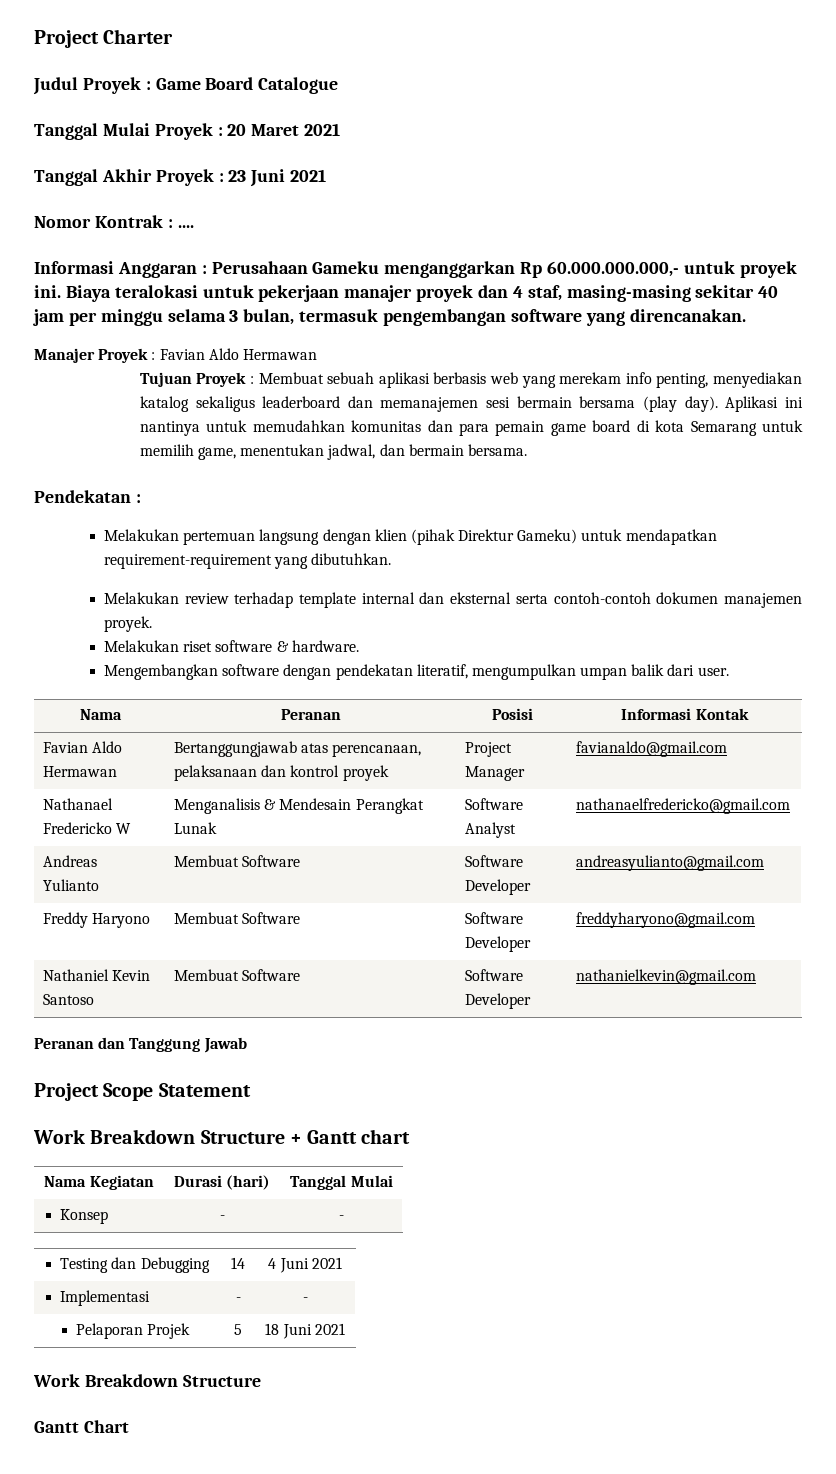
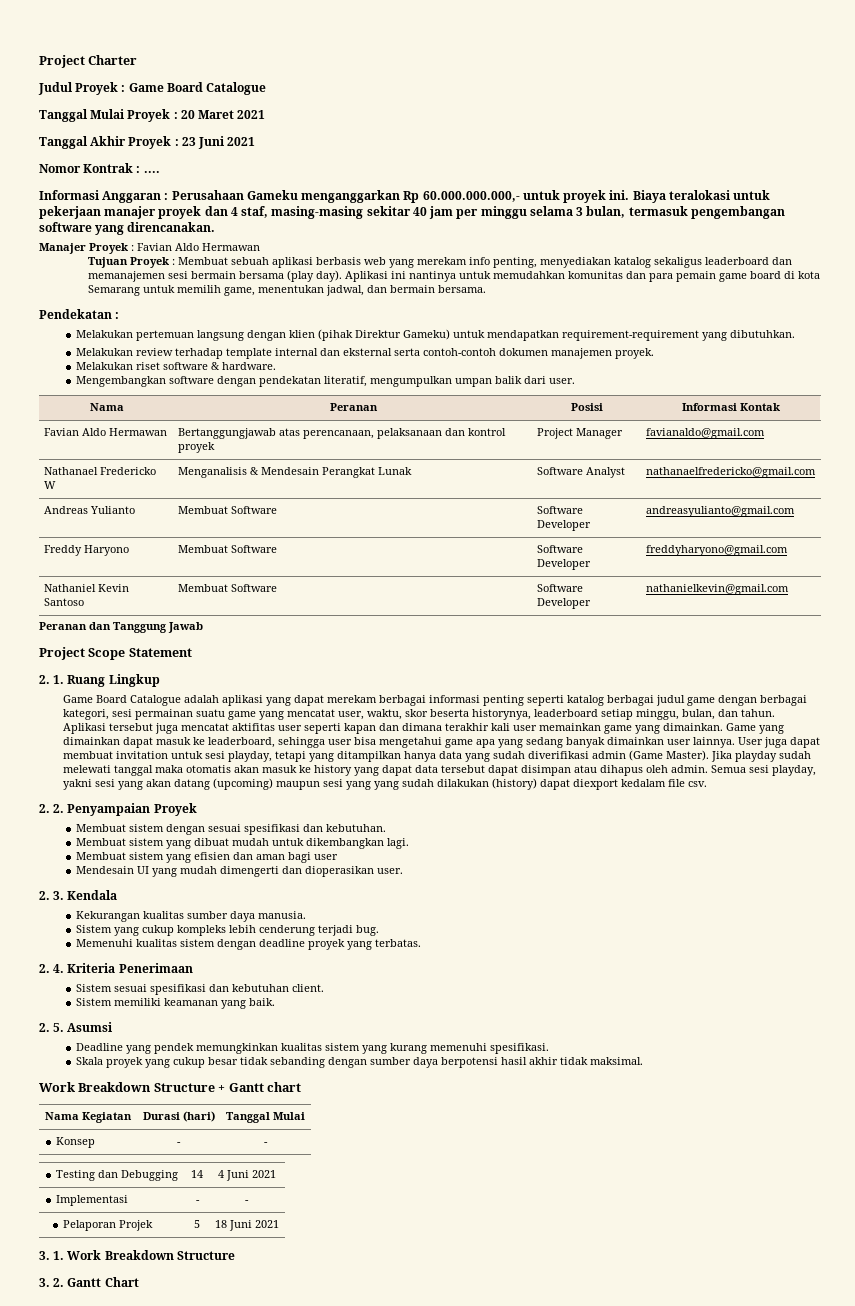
(251, 1090) none -> [39,674,160,687] [63,695,808,706] [63,709,776,720] [63,723,785,734] [63,737,821,748] [63,750,812,762] [63,765,817,776] [63,778,708,790] [39,803,197,816] [75,824,386,835] [75,838,409,849] [75,852,338,863] [75,866,403,877] [39,890,118,900] [75,911,306,922] [75,925,379,936] [75,939,421,950] [39,963,193,973] [75,984,324,995] [75,998,275,1009] [39,1022,114,1032] [75,1043,549,1054] [75,1057,643,1068] // 2. 1. Ruang Lingkup // Game Board Catalogue adalah aplikasi yang dapat merekam berbagai informasi penting seperti katalog berbagai judul game dengan berbagai kategori, sesi permainan suatu game yang mencatat user, waktu, skor beserta historynya, leaderboard setiap minggu, bulan, dan tahun. Aplikasi tersebut juga mencatat aktifitas user seperti kapan dan dimana terakhir kali user memainkan game yang dimainkan. Game yang dimainkan dapat masuk ke leaderboard, sehingga user bisa mengetahui game apa yang sedang banyak dimainkan user lainnya. User juga dapat membuat invitation untuk sesi playday, tetapi yang ditampilkan hanya data yang sudah diverifikasi admin (Game Master). Jika playday sudah melewati tanggal maka otomatis akan masuk ke history yang dapat data tersebut dapat disimpan atau dihapus oleh admin. Semua sesi playday, yakni sesi yang akan datang (upcoming) maupun sesi yang yang sudah dilakukan (history) dapat diexport kedalam file csv. // 2. 2. Penyampaian Proyek // Membuat sistem dengan sesuai spesifikasi dan kebutuhan. // Membuat sistem yang dibuat mudah untuk dikembangkan lagi. // Membuat sistem yang efisien dan aman bagi user // Mendesain UI yang mudah dimengerti dan dioperasikan user. // 2. 3. Kendala // Kekurangan kualitas sumber daya manusia. // Sistem yang cukup kompleks lebih cenderung terjadi bug. // Memenuhi kualitas sistem dengan deadline proyek yang terbatas. // 2. 4. Kriteria Penerimaan // Sistem sesuai spesifikasi dan kebutuhan client. // Sistem memiliki keamanan yang baik. // 2. 5. Asumsi // Deadline yang pendek memungkinkan kualitas sistem yang kurang memenuhi spesifikasi. // Skala proyek yang cukup besar tidak sebanding dengan sumber daya berpotensi hasil akhir tidak maksimal.
(345, 1329) none -> [39,1251,65,1260] 3. 1.
(261, 1381) none -> [39,1278,65,1287] 3. 2.

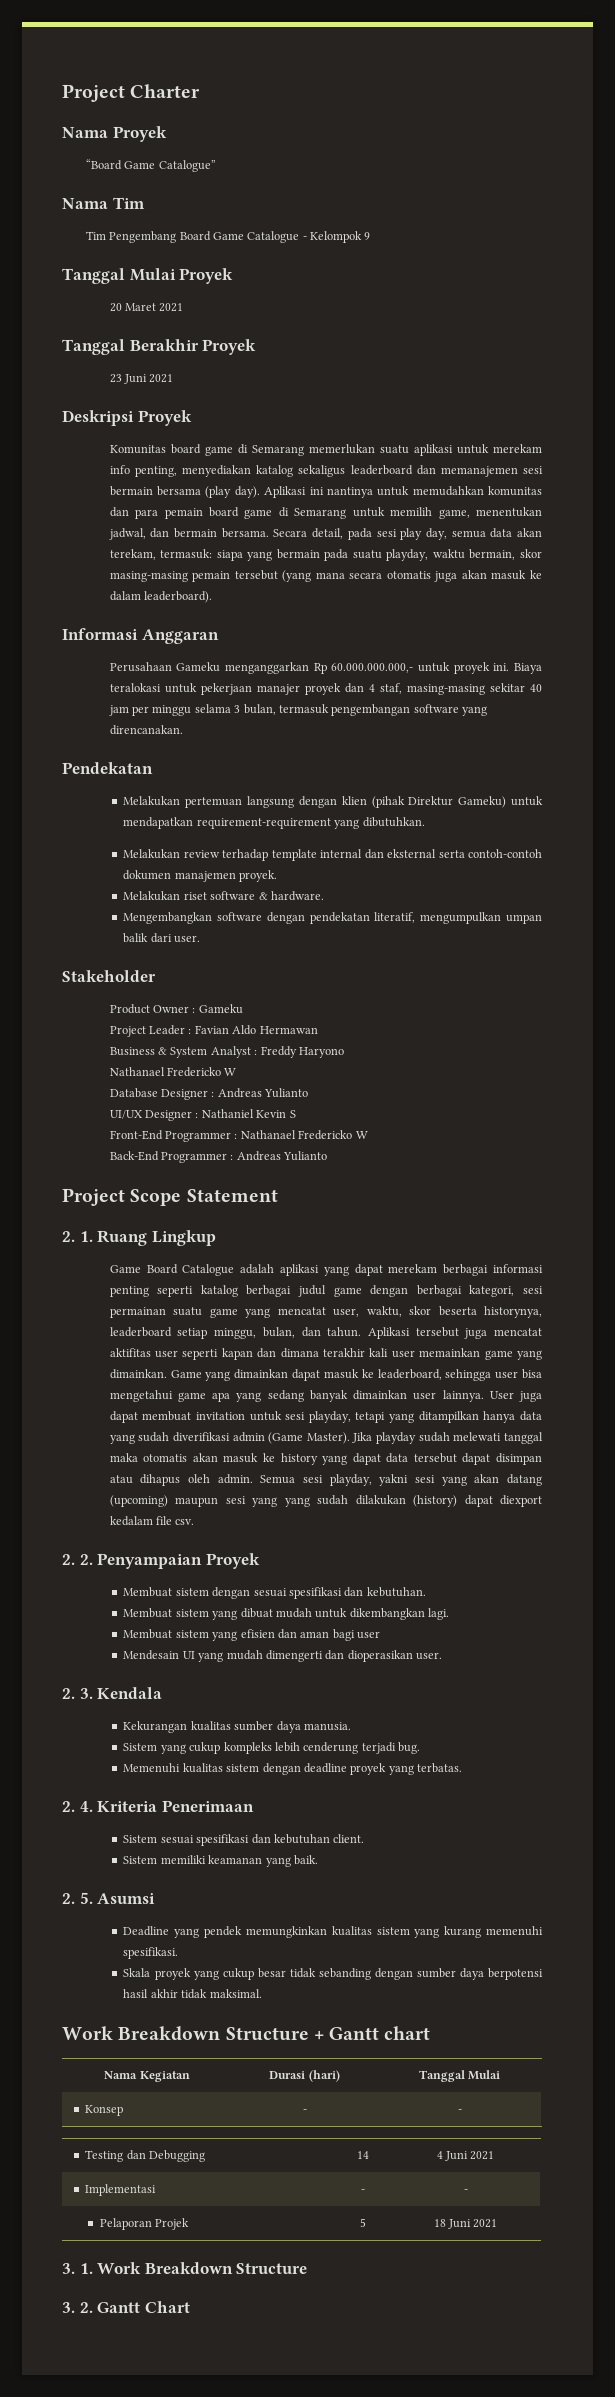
[38,82,267,95] Judul Proyek : Game Board Catalogue -> [62,126,167,142] [85,159,216,172] [62,197,145,209] [85,231,371,243] Nama Proyek // “Board Game Catalogue” // Nama Tim // Tim Pengembang Board Game Catalogue - Kelompok 9
[173,112,178,119] : -> (234, 276) //
[90,136,179,149] Akhir Proyek : -> [129,339,257,355] Berakhir Proyek //
[39,163,160,173] Nomor Kontrak : .... -> [62,410,192,426] [109,444,542,456] [109,465,544,477] [109,486,543,498] [109,507,542,519] [108,528,543,540] [109,549,542,561] [109,570,542,582] [109,591,213,603] Deskripsi Proyek // Komunitas board game di Semarang memerlukan suatu aplikasi untuk merekam info penting, menyediakan katalog sekaligus leaderboard dan memanajemen sesi bermain bersama (play day). Aplikasi ini nantinya untuk memudahkan komunitas dan para pemain board game di Semarang untuk memilih game, menentukan jadwal, dan bermain bersama. Secara detail, pada sesi play day, semua data akan terekam, termasuk: siapa yang bermain pada suatu playday, waktu bermain, skor masing-masing pemain tersebut (yang mana secara otomatis juga akan masuk ke dalam leaderboard).
[164,193,169,200] : -> (219, 636) //
[39,243,260,254] [87,257,792,268] [87,270,820,282] [87,285,486,296] // Manajer Proyek : Favian Aldo Hermawan // Tujuan Proyek : Membuat sebuah aplikasi berbasis web yang merekam info penting, menyediakan katalog sekaligus leaderboard dan memanajemen sesi bermain bersama (play day). Aplikasi ini nantinya untuk memudahkan komunitas dan para pemain game board di kota Semarang untuk memilih game, menentukan jadwal, dan bermain bersama. -> (183, 730) none
[115,312,120,319] : -> (153, 768) none
[89,403,124,411] [329,403,378,411] [571,403,603,411] [682,403,780,411] [43,428,167,436] [177,428,506,439] [177,442,215,453] [536,428,623,439] [645,428,765,439] [43,467,156,475] [43,481,56,489] [177,467,412,478] [536,467,625,478] [645,467,816,478] [43,506,135,514] [177,506,277,514] [536,506,583,514] [536,520,591,531] [645,506,795,517] [43,545,129,556] [177,545,277,553] [536,545,583,553] [536,559,591,570] [645,545,788,556] [43,584,129,592] [43,598,84,606] [177,584,277,592] [536,584,583,592] [536,598,591,609] [645,584,789,595] [39,622,203,633] // Nama | Peranan | Posisi | Informasi Kontak // Favian Aldo Hermawan | Bertanggungjawab atas perencanaan, pelaksanaan dan kontrol proyek | Project Manager | favianaldo@gmail.com // Nathanael Fredericko W | Menganalisis & Mendesain Perangkat Lunak | Software Analyst | nathanaelfredericko@gmail.com // Andreas Yulianto | Membuat Software | Software Developer | andreasyulianto@gmail.com // Freddy Haryono | Membuat Software | Software Developer | freddyharyono@gmail.com // Nathaniel Kevin Santoso | Membuat Software | Software Developer | nathanielkevin@gmail.com // Peranan dan Tanggung Jawab -> [62,970,156,982] [109,1004,243,1014] [109,1025,318,1037] [109,1046,344,1058] [109,1067,237,1077] [109,1088,309,1100] [109,1109,296,1121] [109,1130,368,1142] [109,1151,328,1163] // Stakeholder // Product Owner : Gameku // Project Leader : Favian Aldo Hermawan // Business & System Analyst : Freddy Haryono // Nathanael Fredericko W // Database Designer : Andreas Yulianto // UI/UX Designer : Nathaniel Kevin S // Front-End Programmer : Nathanael Fredericko W // Back-End Programmer : Andreas Yulianto

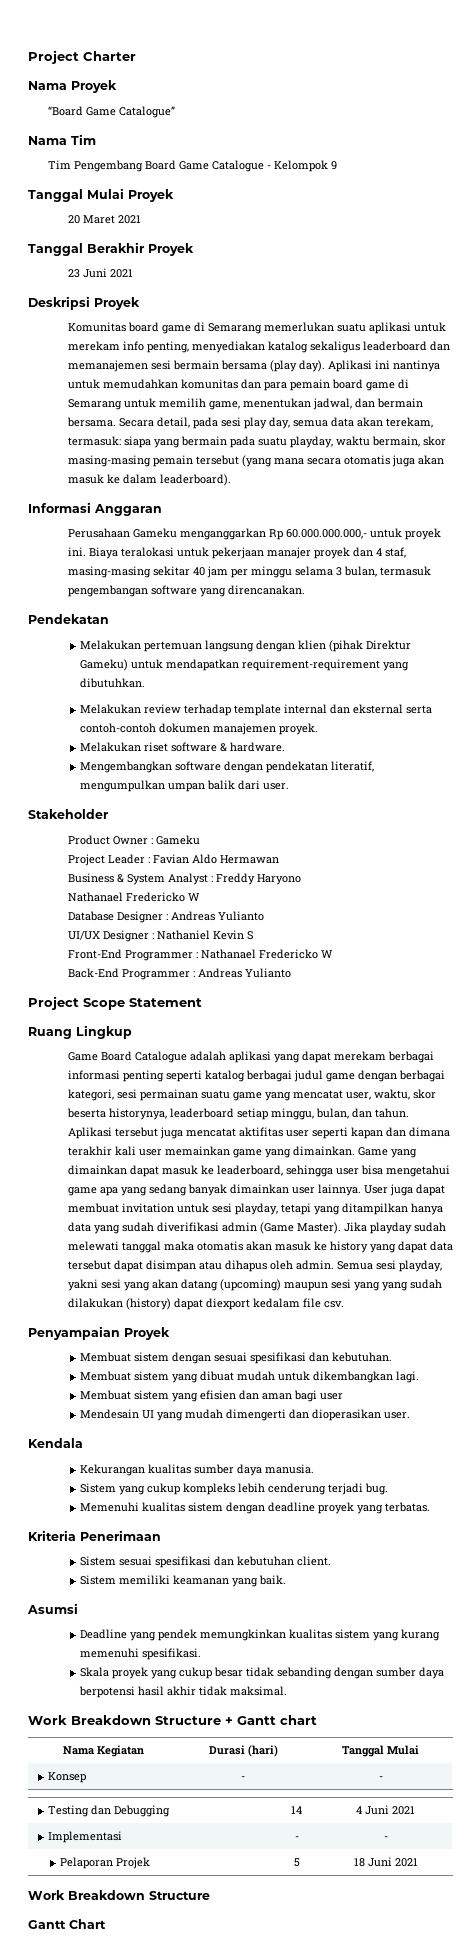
[62,1231,93,1242] 2. 1. -> (202, 1002) none
[62,1554,93,1565] 2. 2. -> (344, 1304) none
[62,1688,93,1699] 2. 3. -> (410, 1415) none
[62,1801,93,1812] 2. 4. -> (430, 1507) none
[62,1892,93,1904] 2. 5. -> (286, 1580) none
[62,2263,93,2274] 3. 1. -> (418, 1862) none
[62,2302,93,2313] 3. 2. -> (210, 1895) none

